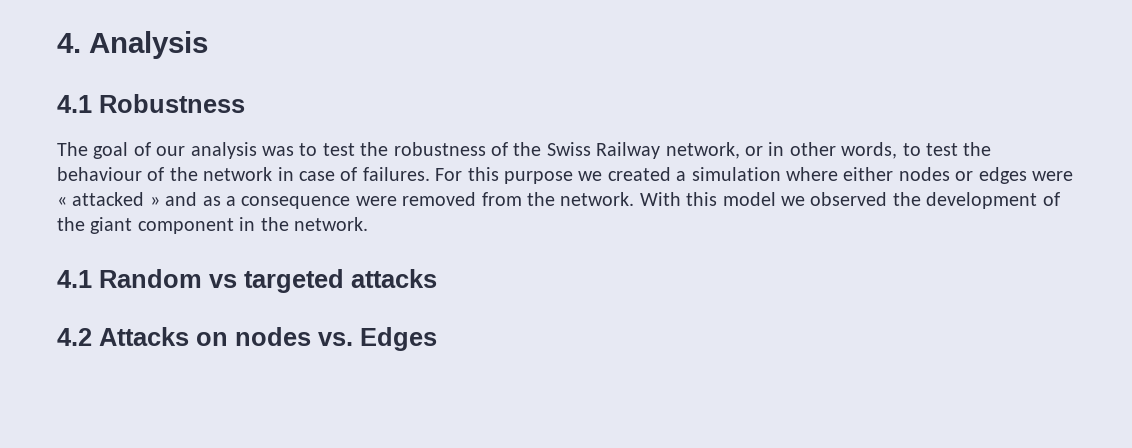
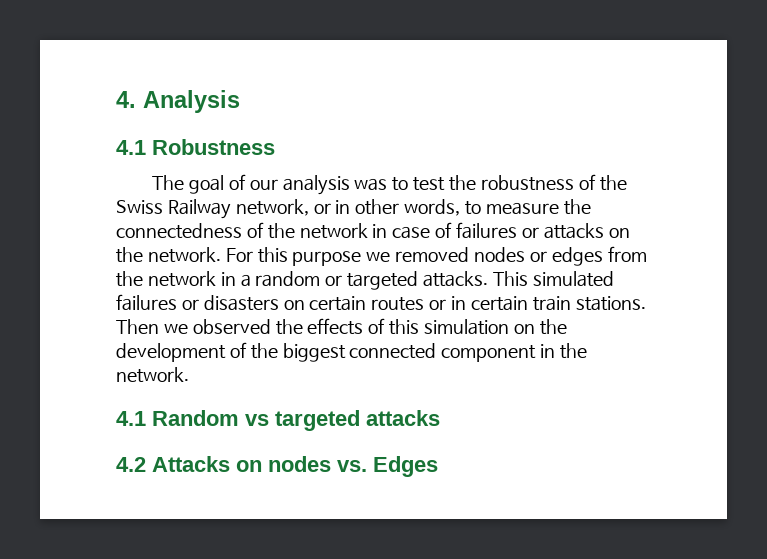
[925,142,992,156] [57,167,142,181] test the behaviour -> [485,199,591,215] [116,223,242,239] measure the connectedness
[362,167,1073,184] [57,192,888,209] failures. For this purpose we created a simulation where either nodes or edges were « attacked » and as a consequence were removed from the network. With this model we observed -> [456,222,630,239] [116,246,647,266] [116,271,614,290] [116,294,646,311] [116,318,535,335] failures or attacks on the network. For this purpose we removed nodes or edges from the network in a random or targeted attacks. This simulated failures or disasters on certain routes or in certain train stations. Then we observed the effects of this simulation on
[90,217,133,234] giant -> [282,343,437,362] biggest connected

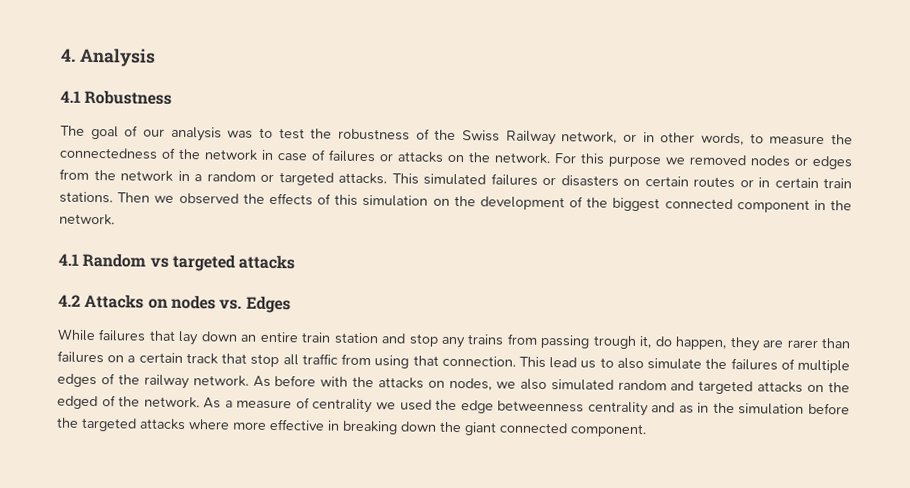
(438, 466) none -> [57,328,851,352] [57,350,851,374] [57,373,850,395] [57,395,850,417] [56,417,647,438] // While failures that lay down an entire train station and stop any trains from passing trough it, do happen, they are rarer than failures on a certain track that stop all traffic from using that connection. This lead us to also simulate the failures of multiple edges of the railway network. As before with the attacks on nodes, we also simulated random and targeted attacks on the edged of the network. As a measure of centrality we used the edge betweenness centrality and as in the simulation before the targeted attacks where more effective in breaking down the giant connected component.

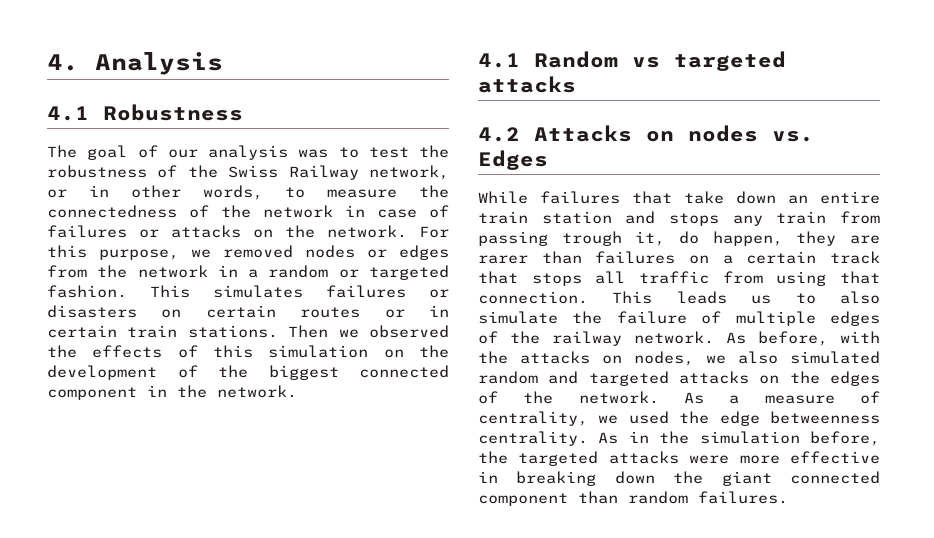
[608,155,661,168] purpose -> [99,249,179,260] purpose,
[338,172,486,186] attacks. This simulated -> [47,285,303,298] fashion. This simulates
[178,330,200,346] lay -> [684,191,724,204] take
[408,333,505,349] stop any trains -> [669,211,827,226] stops any train
[250,353,280,368] stop -> [531,273,582,286] stops
[549,357,578,369] lead -> [676,291,727,304] leads
[730,358,778,371] failures -> [616,311,687,324] failure
[274,375,317,387] before -> [758,331,828,346] before,
[57,395,98,410] edged -> [830,371,880,386] edges
[312,398,374,414] centrality -> [478,411,588,426] centrality,
[587,401,694,417] centrality and as -> [478,431,619,446] centrality. As
[807,402,850,415] before -> [810,431,880,446] before,
[188,419,230,430] where -> [689,455,730,464] were
[570,423,647,438] component. -> [478,491,788,506] component than random failures.

